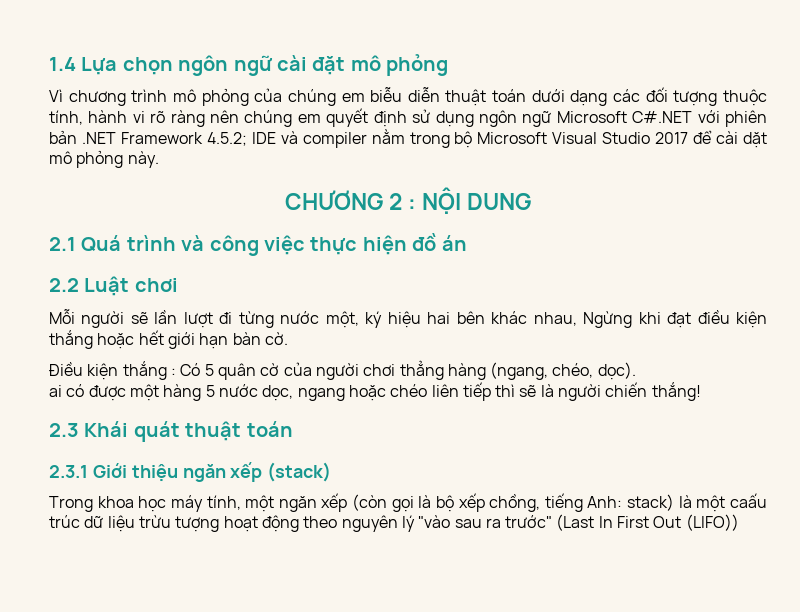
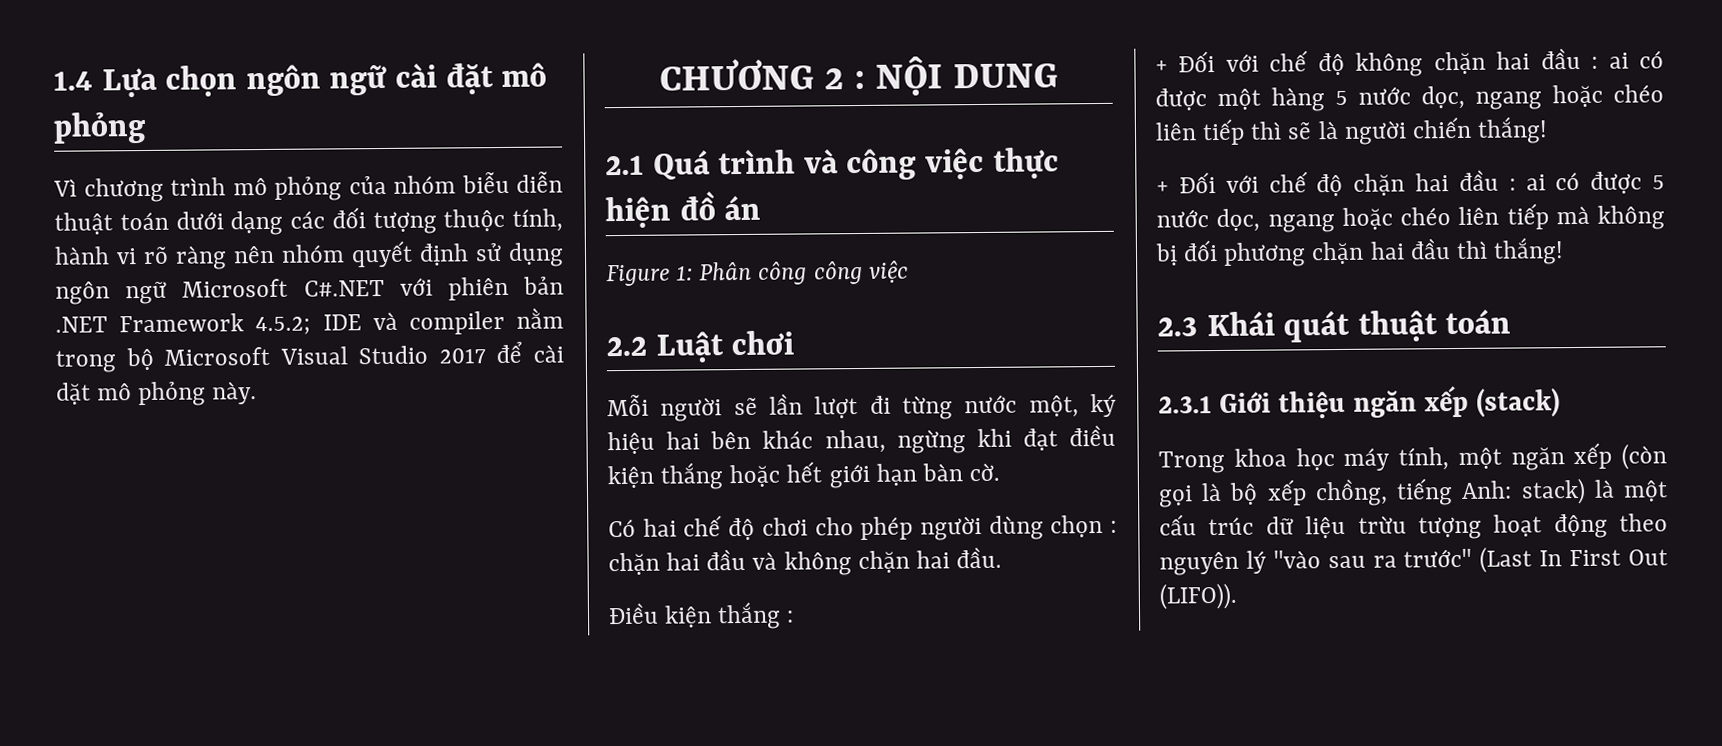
[287,89,365,106] chúng em -> [393,175,456,194] nhóm
[244,110,321,127] chúng em -> [281,244,345,263] nhóm
(467, 243) none -> [606,260,909,287] // Figure 1: Phân công công việc
[583,311,633,328] Ngừng -> [896,429,966,454] ngừng
[49,360,636,380] Điều kiện thắng : Có 5 quân cờ của người chơi thẳng hàng (ngang, chéo, dọc). // -> [608,514,1117,541] [608,546,1003,576] [608,601,795,630] [1155,47,1599,77] Có hai chế độ chơi cho phép người dùng chọn : chặn hai đầu và không chặn hai đầu. // Điều kiện thắng : // + Đối với chế độ không chặn hai đầu :
(701, 391) none -> [1156,169,1665,197] [1156,203,1665,233] [1155,237,1565,267] // + Đối với chế độ chặn hai đầu : ai có được 5 nước dọc, ngang hoặc chéo liên tiếp mà không bị đối phương chặn hai đầu thì thắng!
[730,493,768,508] caấu -> [1159,514,1197,536] cấu
[685,514,739,531] (LIFO)) -> [1159,582,1237,610] (LIFO)).

